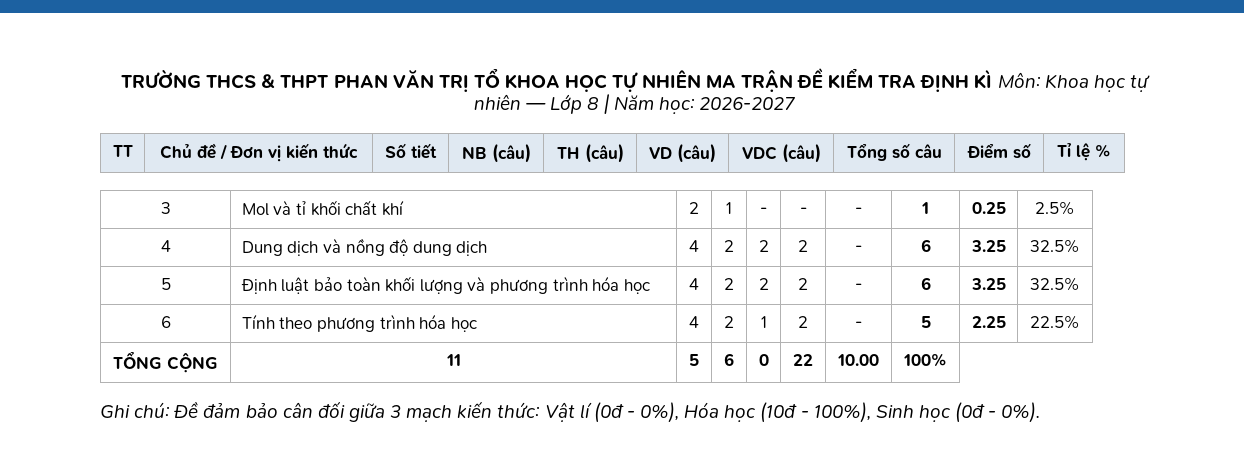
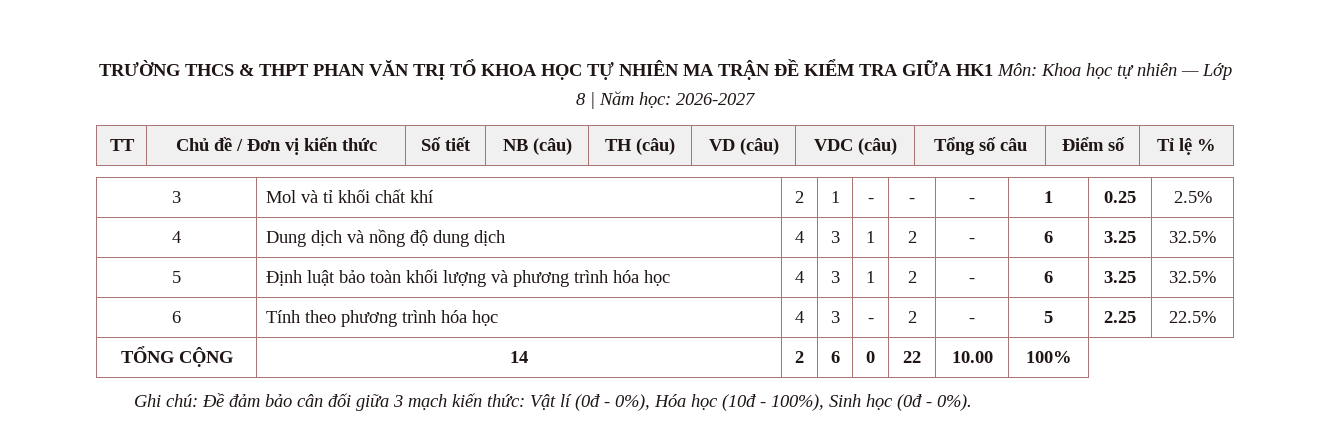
[920,69,993,92] ĐỊNH KÌ -> [901,60,993,76] GIỮA HK1
[724,240,734,252] [758,240,769,252] 2 | 2 -> [830,231,840,243] [866,231,875,243] 3 | 1
[724,278,734,290] [758,278,769,290] 2 | 2 -> [830,271,840,283] [866,271,875,283] 3 | 1
[724,316,734,328] [760,316,767,328] 2 | 1 -> [830,311,840,323] [867,318,874,323] 3 | -
[445,354,461,366] [689,354,699,366] 11 | 5 -> [510,351,528,363] [795,351,804,363] 14 | 2

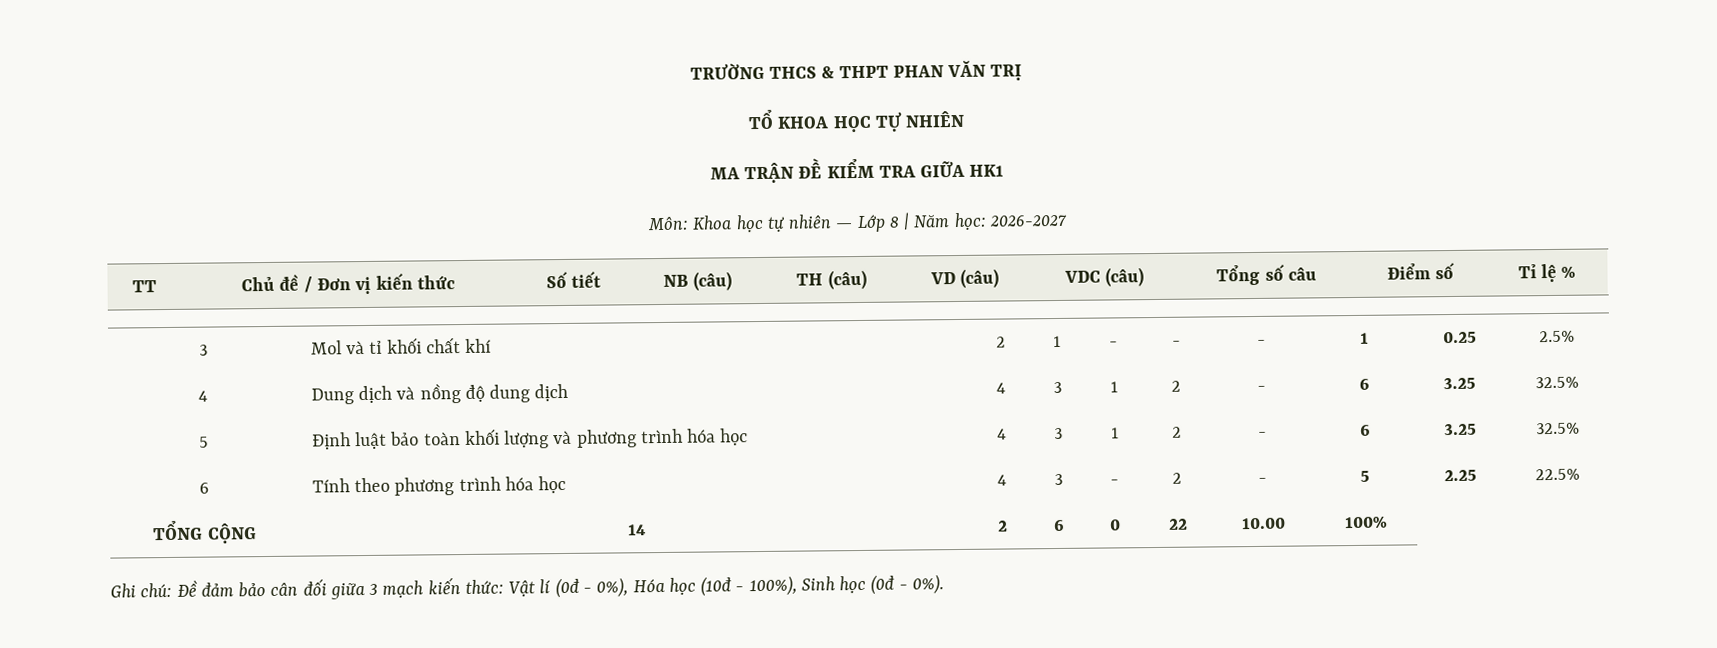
(445, 72) none -> (1023, 72) //
(679, 68) none -> (966, 119) //
(993, 70) none -> (1005, 170) //

